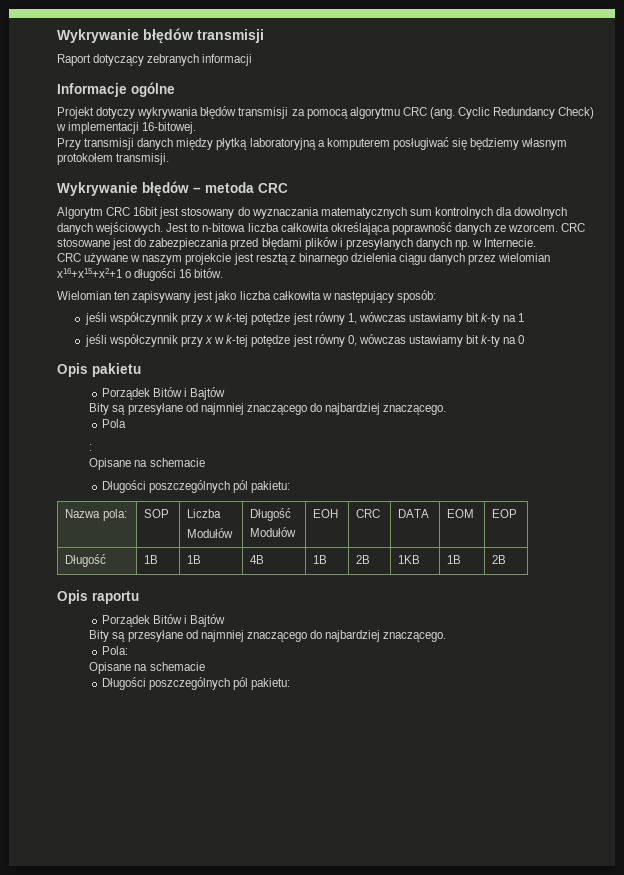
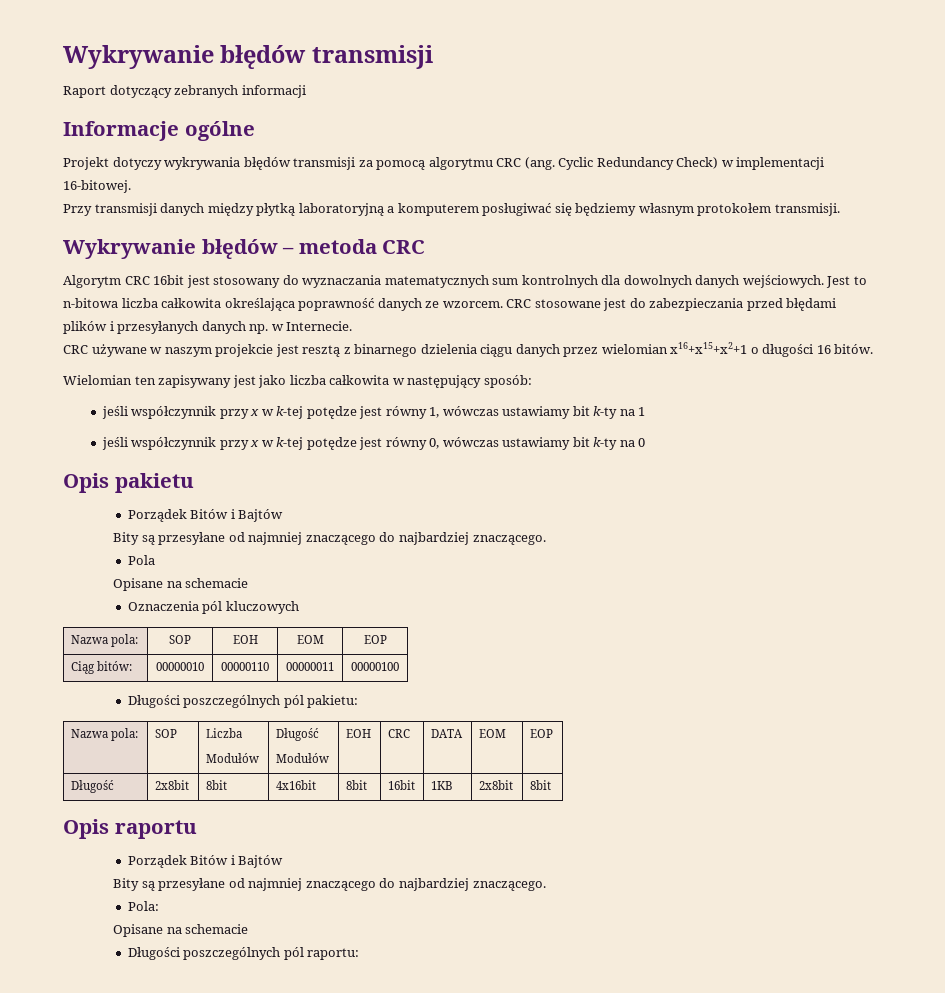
[89,444,93,451] [89,458,205,470] // : // Opisane na schemacie -> [113,578,249,591] [127,601,299,614] [70,634,139,647] [169,635,191,644] [232,635,258,644] [296,635,324,644] [363,635,387,644] [70,661,133,674] [156,662,204,671] [221,662,269,671] [286,662,334,671] [351,662,399,671] // Opisane na schemacie // Oznaczenia pól kluczowych // Nazwa pola: | SOP | EOH | EOM | EOP // Ciąg bitów: | 00000010 | 00000110 | 00000011 | 00000100
[144,555,159,564] [187,555,202,564] [250,555,265,564] [313,555,328,564] [356,555,371,564] 1B | 1B | 4B | 1B | 2B -> [154,780,189,790] [205,780,227,790] [275,780,316,790] [345,780,367,790] [387,780,415,790] 2x8bit | 8bit | 4x16bit | 8bit | 16bit
[447,555,462,564] [492,555,507,564] 1B | 2B -> [478,780,513,790] [529,780,551,790] 2x8bit | 8bit
[251,678,291,690] pakietu: -> [307,948,360,960] raportu:

